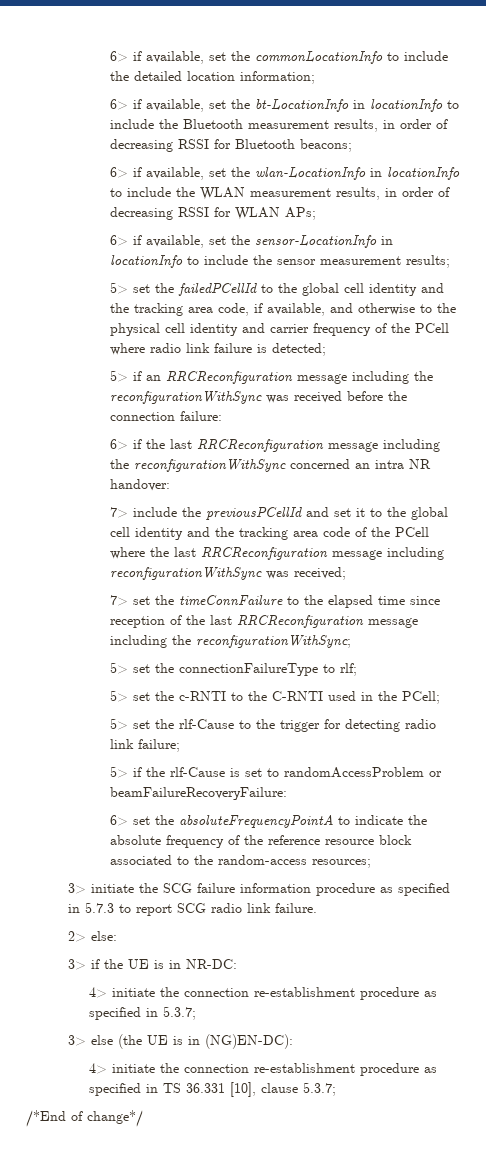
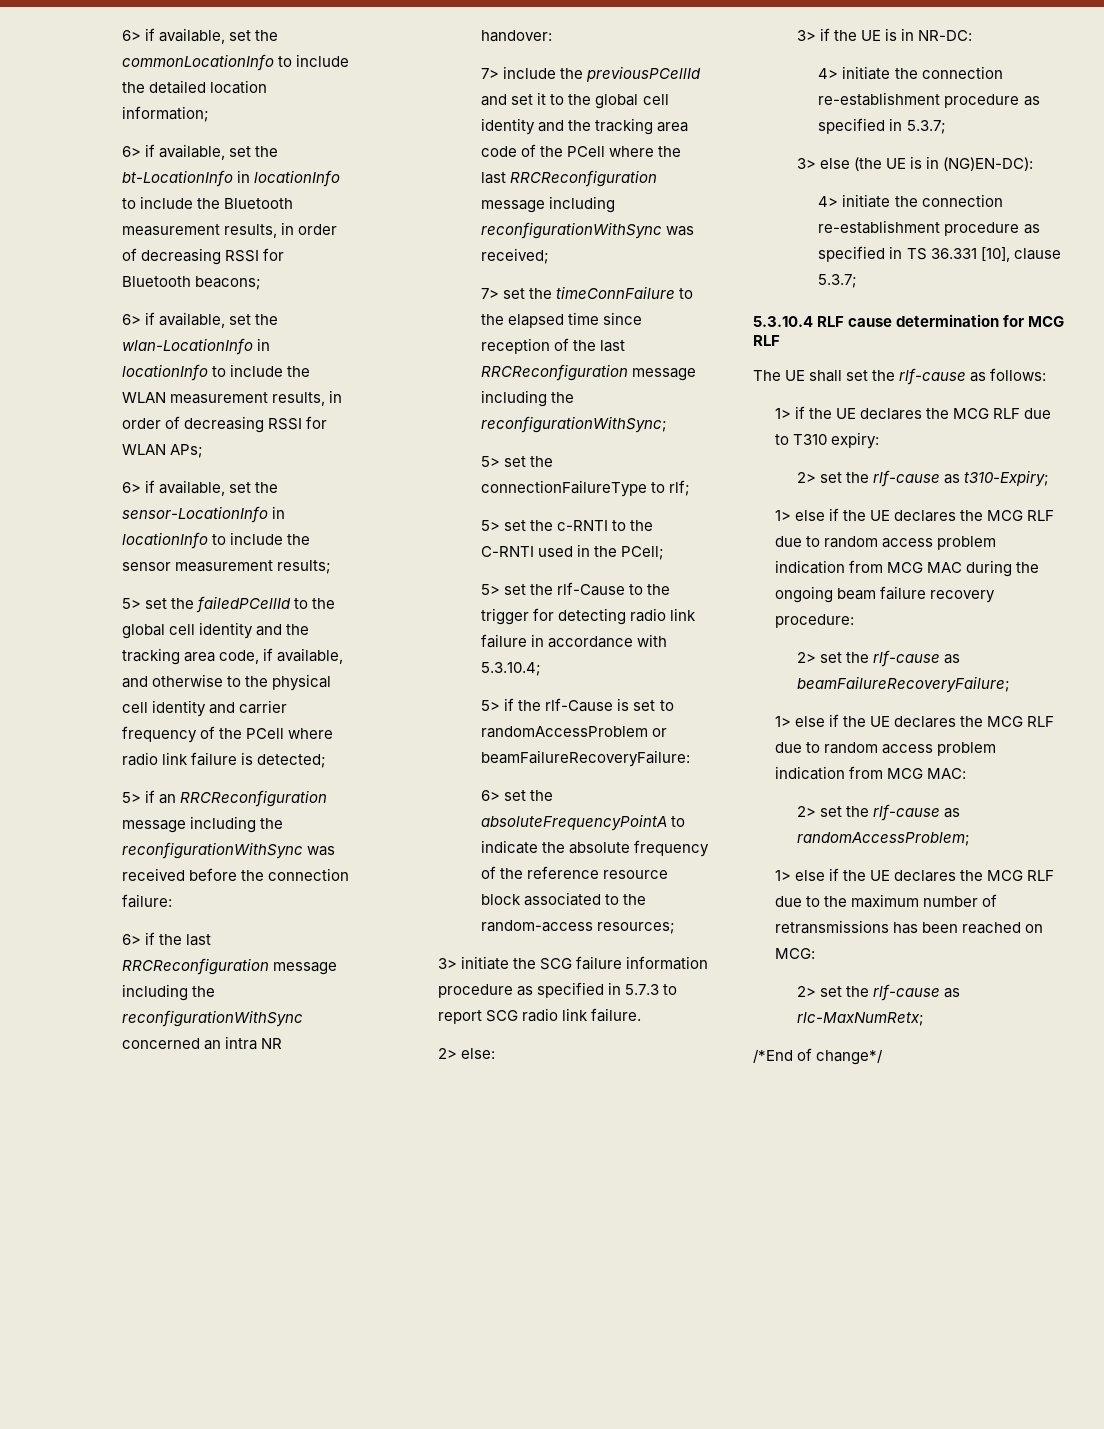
[138,739,181,752] failure; -> [481,634,668,648] [481,662,542,676] failure in accordance with 5.3.10.4;
(337, 1089) none -> [753,314,1065,327] [753,335,780,346] [753,368,1047,385] [774,406,1052,420] [774,432,879,449] [796,470,1049,487] [774,508,1055,522] [774,536,997,550] [774,560,1040,577] [774,586,995,603] [774,614,854,628] [796,650,960,667] [796,676,1010,693] [774,714,1055,728] [774,742,997,756] [774,766,966,780] [796,804,960,821] [796,832,970,846] [774,868,1055,882] [774,894,998,908] [774,920,1044,934] [774,948,815,959] [796,984,960,1001] [796,1012,924,1026] // 5.3.10.4 RLF cause determination for MCG RLF // The UE shall set the rlf-cause as follows: // 1> if the UE declares the MCG RLF due to T310 expiry: // 2> set the rlf-cause as t310-Expiry; // 1> else if the UE declares the MCG RLF due to random access problem indication from MCG MAC during the ongoing beam failure recovery procedure: // 2> set the rlf-cause as beamFailureRecoveryFailure; // 1> else if the UE declares the MCG RLF due to random access problem indication from MCG MAC: // 2> set the rlf-cause as randomAccessProblem; // 1> else if the UE declares the MCG RLF due to the maximum number of retransmissions has been reached on MCG: // 2> set the rlf-cause as rlc-MaxNumRetx;

